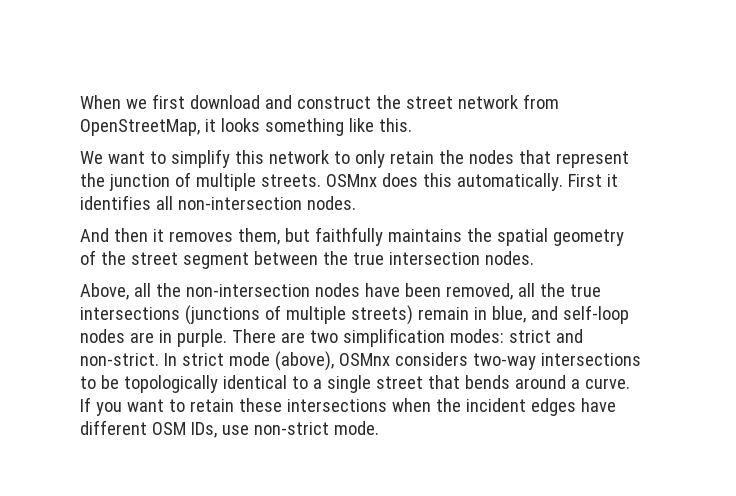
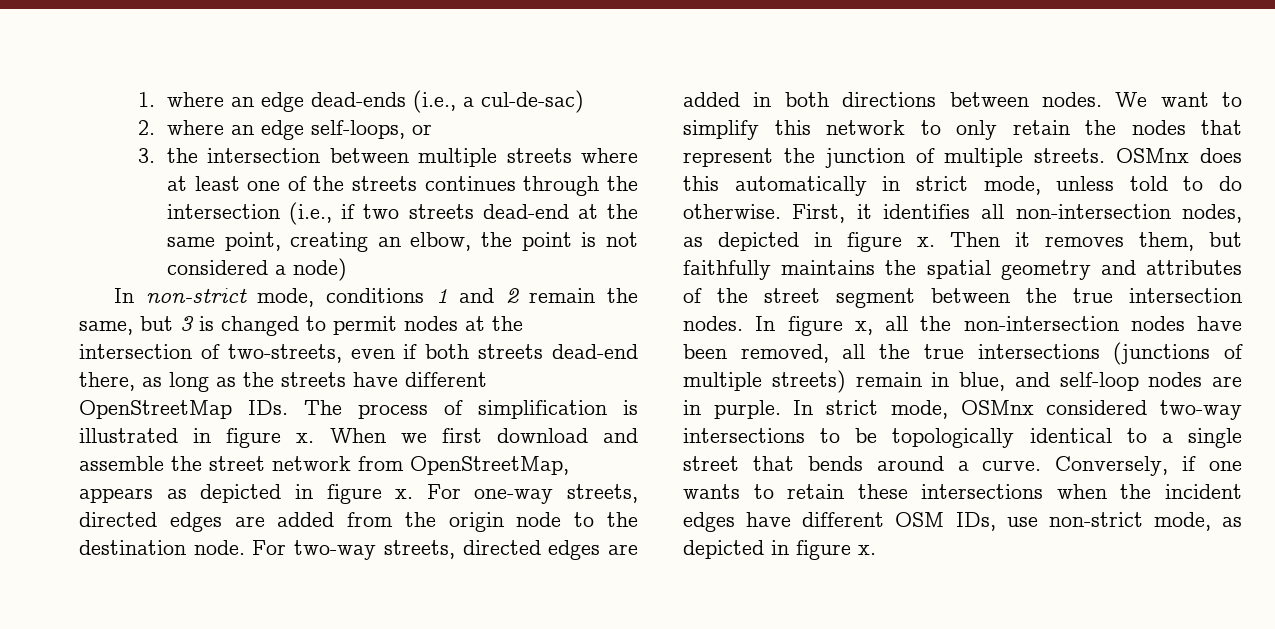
(80, 102) none -> [137,90,584,113] [137,120,432,140] [137,148,638,167] [166,176,638,196] [166,202,638,225] [166,232,638,252] [166,258,347,281] [114,288,639,307] [79,316,523,336] [79,344,638,363] [79,372,487,392] [79,400,638,419] [79,428,315,448] 1. where an edge dead-ends (i.e., a cul-de-sac) // 2. where an edge self-loops, or // 3. the intersection between multiple streets where at least one of the streets continues through the intersection (i.e., if two streets dead-end at the same point, creating an elbow, the point is not considered a node) // In non-strict mode, conditions 1 and 2 remain the same, but 3 is changed to permit nodes at the intersection of two-streets, even if both streets dead-end there, as long as the streets have different OpenStreetMap IDs. The process of simplification is illustrated in figure x.
[296,96,371,109] construct -> [79,456,164,471] assemble
[204,118,412,136] it looks something like this. // -> [79,484,638,504] [79,512,638,532] [79,540,638,560] [683,92,1102,107] appears as depicted in figure x. For one-way streets, directed edges are added from the origin node to the destination node. For two-way streets, directed edges are added in both directions between nodes.
[456,173,618,191] [80,195,356,210] [80,228,148,242] automatically. First it identifies all non-intersection nodes. // And then -> [734,176,1242,196] [683,204,1242,223] [683,232,1000,252] automatically in strict mode, unless told to do otherwise. First, it identifies all non-intersection nodes, as depicted in figure x. Then
(624, 237) none -> [1100,260,1242,275] and attributes
[80,283,129,300] // Above, -> [755,316,873,336] In figure x,
[231,328,583,347] [80,351,468,371] There are two simplification modes: strict and non-strict. In strict mode (above), OSMnx considers -> [793,400,1148,419] In strict mode, OSMnx considered
[80,397,164,416] If you want -> [1055,456,1242,476] [683,484,740,499] Conversely, if one wants
[333,421,379,435] mode. -> [1153,512,1242,531] [683,540,876,560] mode, as depicted in figure x.

